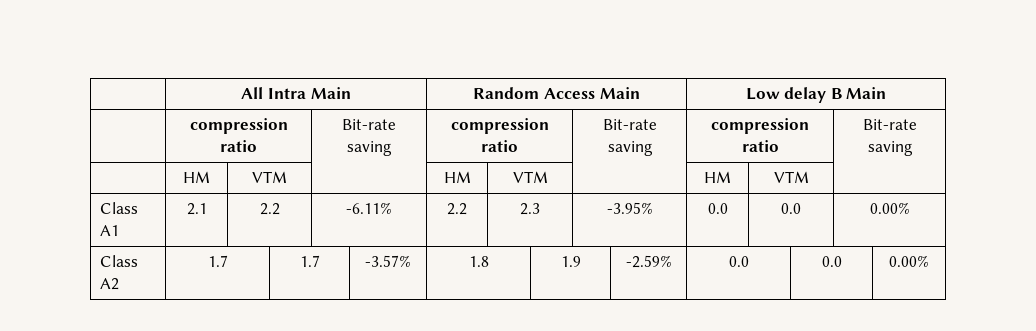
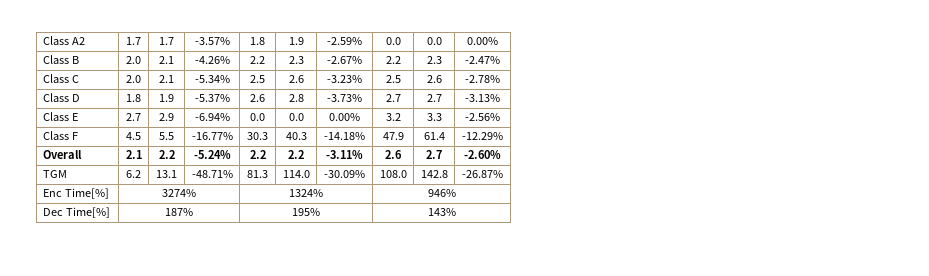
[241,87,351,99] [473,87,640,99] [745,87,887,103] [189,118,288,134] [220,140,257,152] [342,119,396,130] [347,141,392,156] [450,118,549,134] [481,140,518,152] [602,119,657,130] [607,141,653,156] [711,118,809,134] [741,140,779,152] [862,119,917,130] [867,141,913,156] [183,171,210,183] [252,171,287,183] [443,171,471,183] [512,171,548,183] [704,171,731,183] [773,171,809,183] [99,202,138,214] [99,225,119,236] [186,203,207,215] [259,203,280,215] [346,202,392,214] [447,203,467,215] [520,203,540,215] [606,202,653,214] [707,203,728,214] [781,203,801,214] [869,202,910,214] | All Intra Main | Random Access Main | Low delay B Main // | compression ratio | Bit-rate saving | compression ratio | Bit-rate saving | compression ratio | Bit-rate saving // | HM | VTM | | HM | VTM | | HM | VTM | // Class A1 | 2.1 | 2.2 | -6.11% | 2.2 | 2.3 | -3.95% | 0.0 | 0.0 | 0.00% // -> (42, 40) none
(929, 261) none -> [42,55,79,64] [125,56,141,64] [159,56,174,64] [194,56,230,64] [250,56,265,64] [288,56,304,64] [327,56,362,64] [385,56,401,64] [426,56,442,64] [465,56,500,64] [42,74,79,83] [125,75,141,83] [159,75,174,83] [194,75,230,83] [250,75,265,83] [288,75,304,83] [327,75,362,83] [385,75,401,83] [426,75,442,83] [465,75,500,83] [42,93,80,102] [125,94,141,102] [159,94,174,102] [194,94,230,102] [250,94,265,102] [288,94,304,102] [327,94,362,102] [385,94,401,102] [426,94,442,102] [465,94,500,102] [42,112,78,121] [125,113,141,121] [159,113,174,121] [194,113,230,121] [250,113,265,121] [288,113,304,121] [329,113,360,121] [385,113,401,121] [426,113,442,121] [465,113,500,121] [42,131,78,140] [125,132,141,140] [159,132,174,140] [191,132,233,140] [247,132,268,140] [285,132,307,140] [324,132,365,140] [382,132,404,140] [423,132,445,140] [462,132,503,140] [42,150,82,159] [125,150,142,159] [158,150,175,159] [193,150,231,159] [249,150,266,159] [288,150,304,159] [326,150,363,159] [385,150,402,159] [426,150,442,159] [464,150,501,159] [42,170,67,178] [125,170,141,178] [156,170,177,178] [191,170,233,178] [247,170,268,178] [282,170,310,178] [324,170,365,178] [379,170,407,178] [420,170,448,178] [462,170,503,178] [42,188,109,199] [162,189,196,197] [289,189,323,197] [427,189,456,197] [42,207,110,218] [165,208,193,216] [292,208,320,216] [427,208,456,216] // Class B | 2.0 | 2.1 | -4.26% | 2.2 | 2.3 | -2.67% | 2.2 | 2.3 | -2.47% // Class C | 2.0 | 2.1 | -5.34% | 2.5 | 2.6 | -3.23% | 2.5 | 2.6 | -2.78% // Class D | 1.8 | 1.9 | -5.37% | 2.6 | 2.8 | -3.73% | 2.7 | 2.7 | -3.13% // Class E | 2.7 | 2.9 | -6.94% | 0.0 | 0.0 | 0.00% | 3.2 | 3.3 | -2.56% // Class F | 4.5 | 5.5 | -16.77% | 30.3 | 40.3 | -14.18% | 47.9 | 61.4 | -12.29% // Overall | 2.1 | 2.2 | -5.24% | 2.2 | 2.2 | -3.11% | 2.6 | 2.7 | -2.60% // TGM | 6.2 | 13.1 | -48.71% | 81.3 | 114.0 | -30.09% | 108.0 | 142.8 | -26.87% // Enc Time[%] | 3274% | 1324% | 946% // Dec Time[%] | 187% | 195% | 143%

